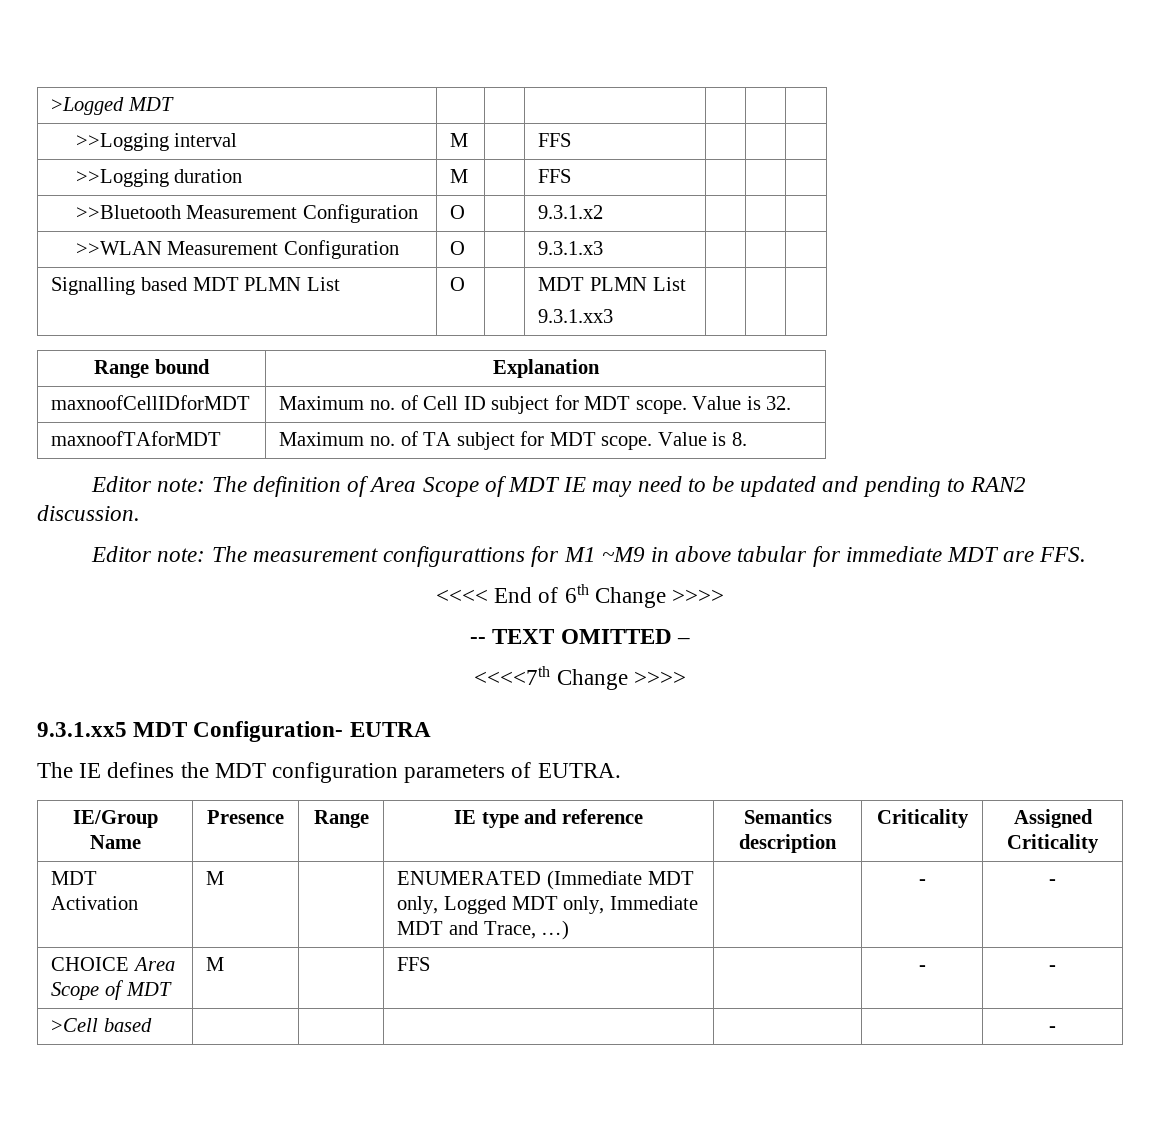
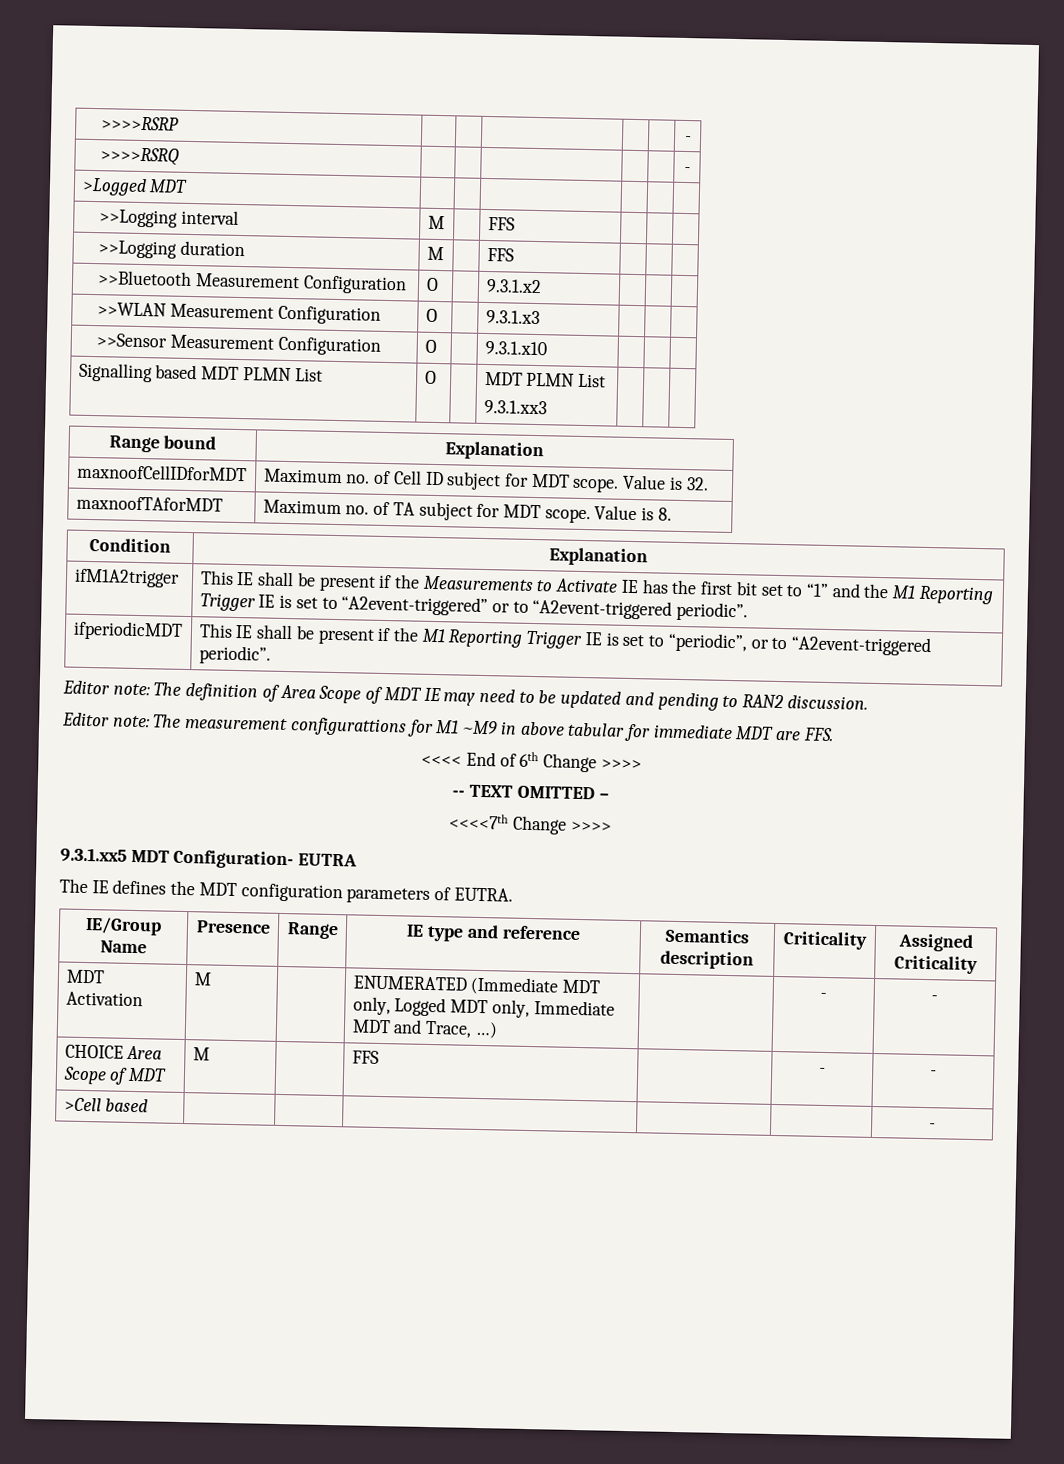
(51, 106) none -> [101,116,180,131] [683,135,692,142] [100,147,180,166] [683,166,691,173] >>>>RSRP | | | | | | - // >>>>RSRQ | | | | | | - //
(604, 248) none -> [96,333,381,356] [424,339,437,353] [484,340,547,356] // >>Sensor Measurement Configuration | O | | 9.3.1.x10 | | |
(747, 439) none -> [89,538,171,553] [549,547,648,567] [73,568,180,588] [199,570,994,605] [199,593,749,622] [72,620,183,641] [198,623,931,657] [198,645,271,665] // Condition | Explanation // ifM1A2trigger | This IE shall be present if the Measurements to Activate IE has the first bit set to “1” and the M1 Reporting Trigger IE is set to “A2event-triggered” or to “A2event-triggered periodic”. // ifperiodicMDT | This IE shall be present if the M1 Reporting Trigger IE is set to “periodic”, or to “A2event-triggered periodic”.

